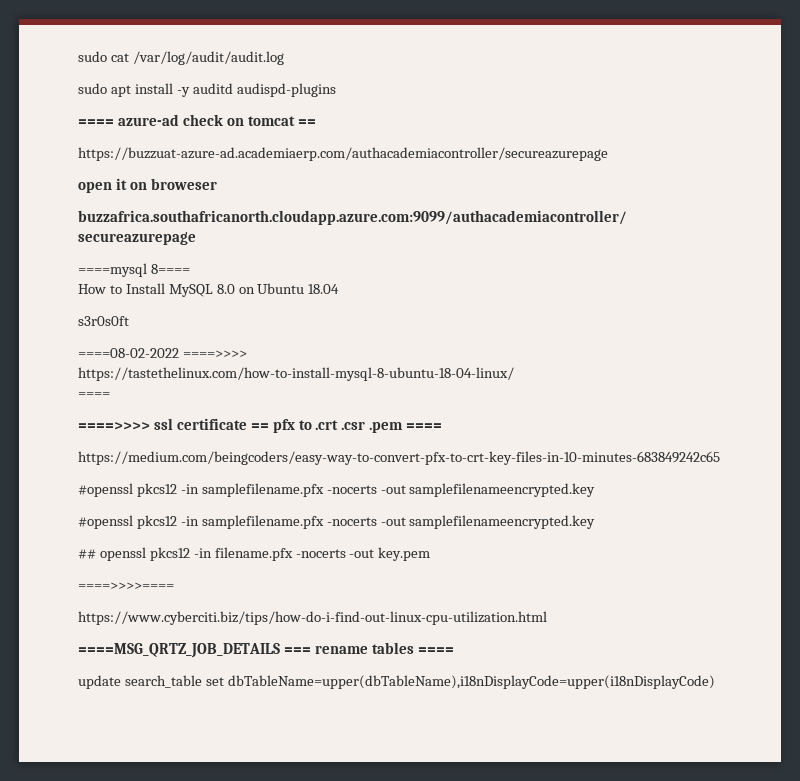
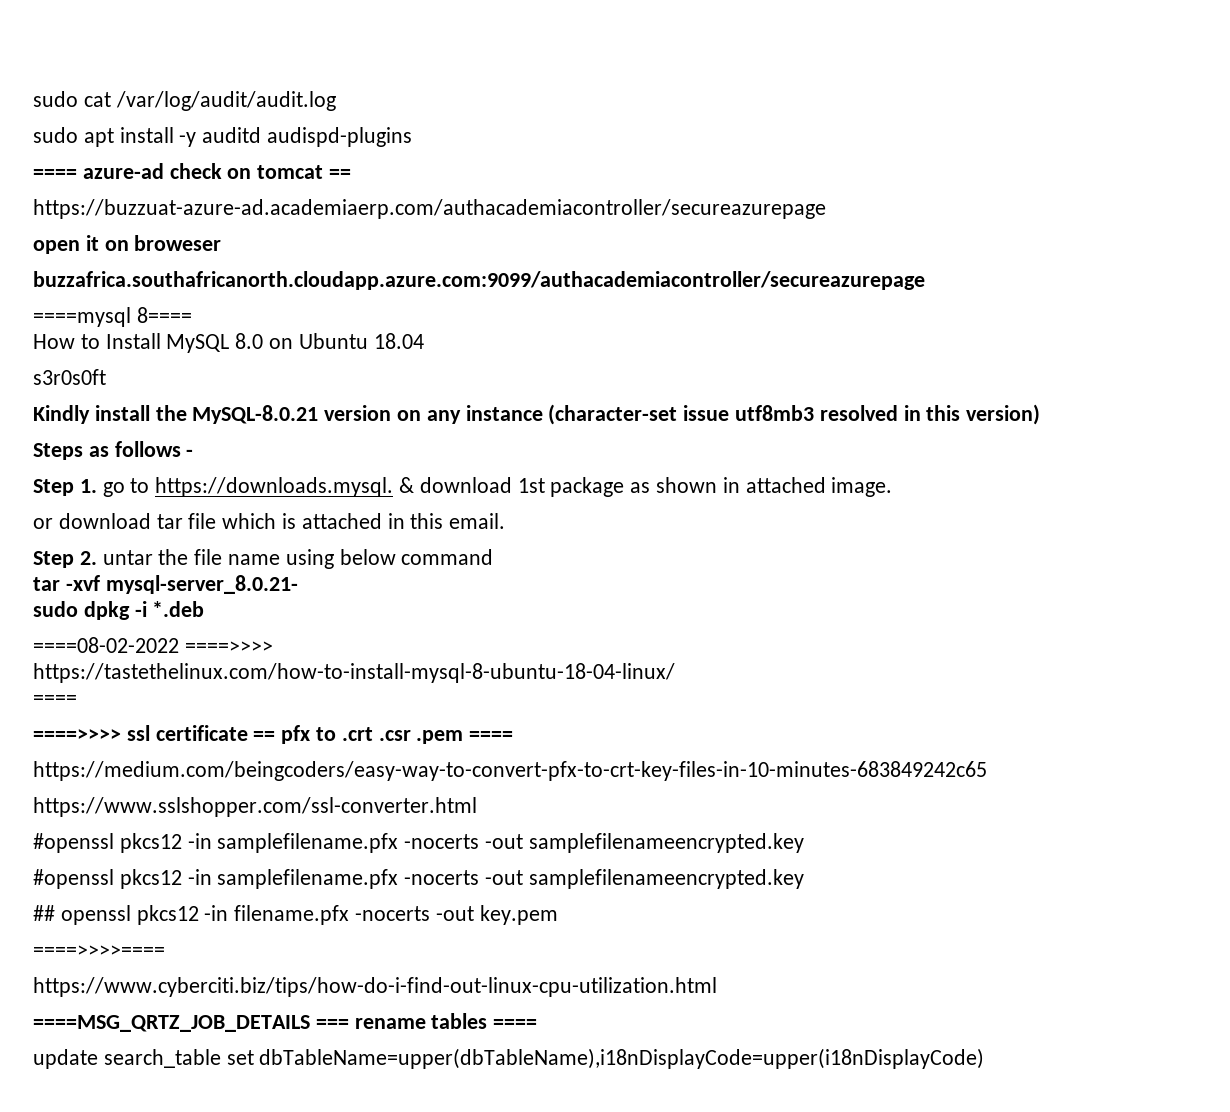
(129, 321) none -> [33,404,1041,425] [33,441,194,460] [33,477,893,497] [33,513,506,529] [33,549,494,569] [33,575,298,594] [33,601,205,620] // Kindly install the MySQL-8.0.21 version on any instance (character-set issue utf8mb3 resolved in this version) // Steps as follows - // Step 1. go to https://downloads.mysql. & download 1st package as shown in attached image. // or download tar file which is attached in this email. // Step 2. untar the file name using below command // tar -xvf mysql-server_8.0.21- // sudo dpkg -i *.deb
(720, 458) none -> [33,797,477,817] // https://www.sslshopper.com/ssl-converter.html

